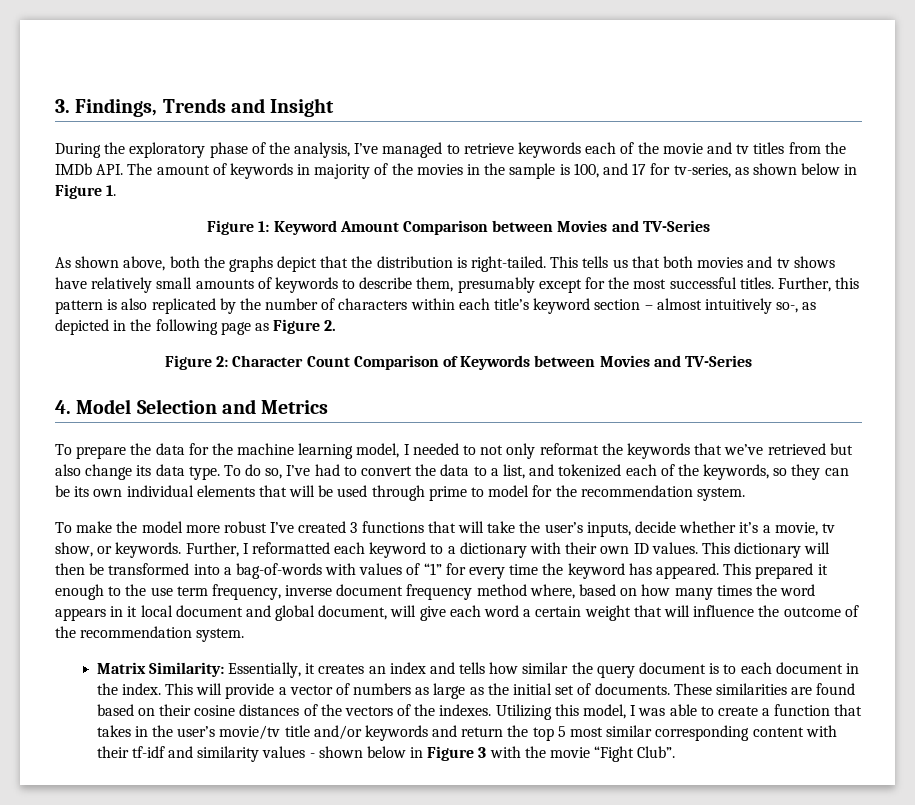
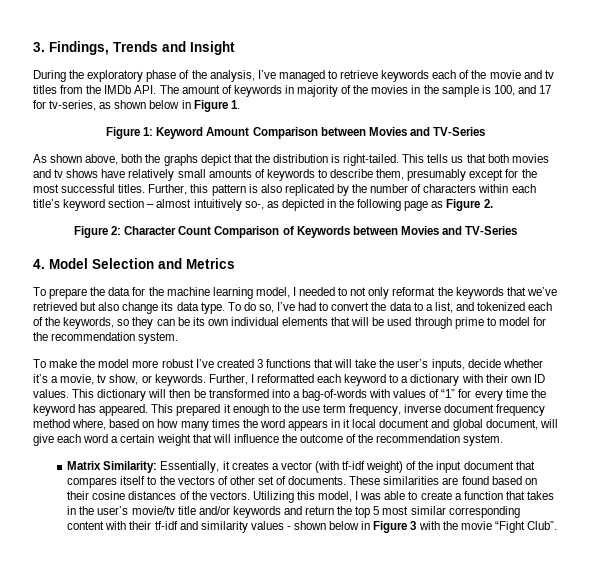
[368,662,859,678] [96,683,552,699] an index and tells how similar the query document is to each document in the index. This will provide a vector of numbers as large as the initial -> [271,461,535,473] [67,476,255,488] a vector (with tf-idf weight) of the input document that compares itself to the vectors of other
[344,704,492,716] vectors of the indexes. -> [209,491,250,500] vectors.

